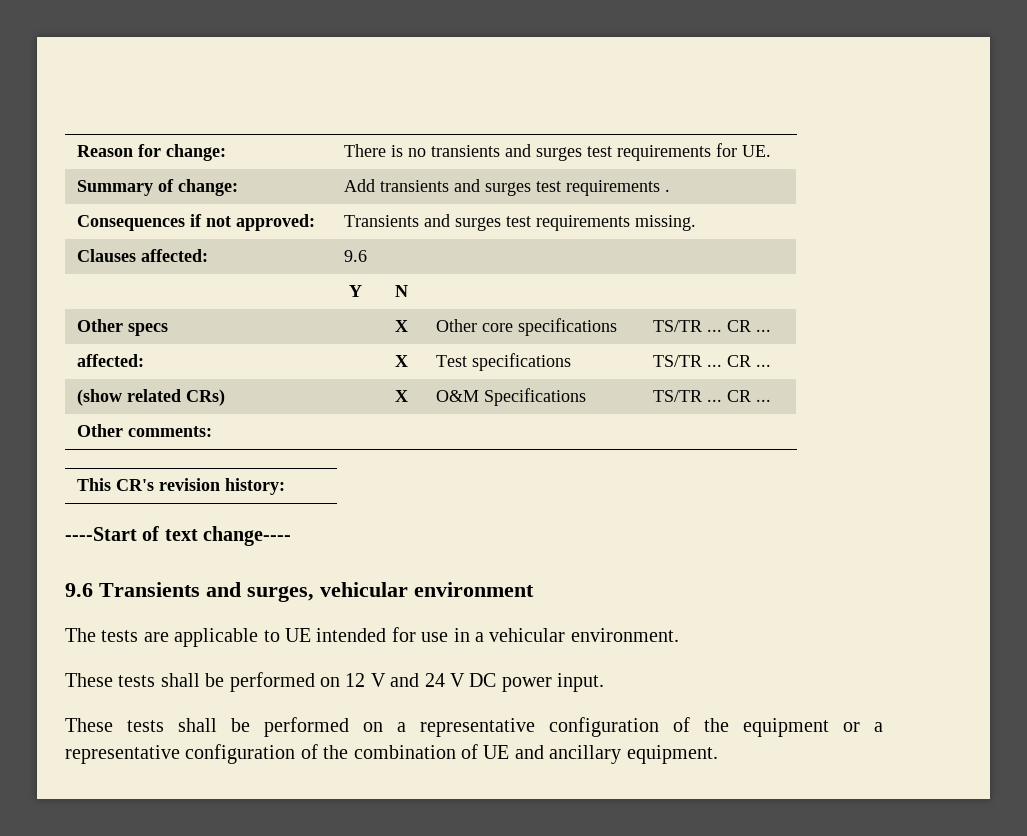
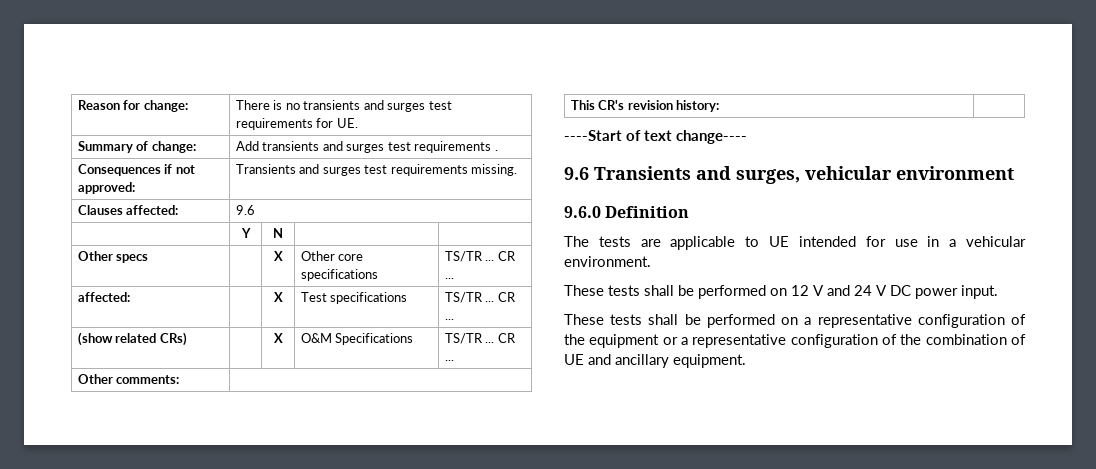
(534, 589) none -> [564,206,690,218] // 9.6.0 Definition

